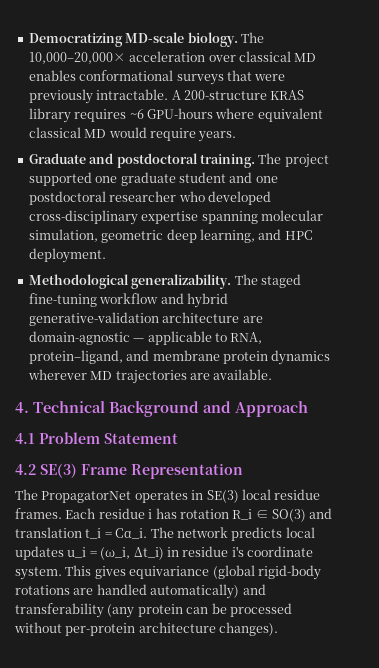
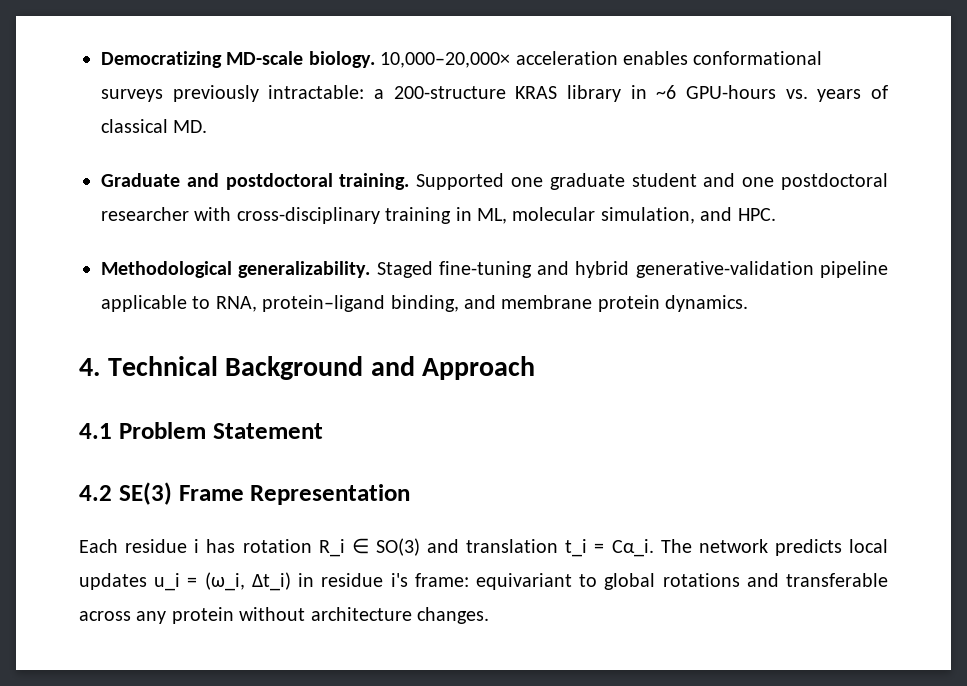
[240,32,264,43] The -> (375, 59) none
[208,51,317,62] [28,70,286,85] [28,89,181,104] over classical MD enables conformational surveys that were previously intractable. A -> [622,51,823,65] [101,85,384,102] enables conformational surveys previously intractable: a
[74,109,127,122] requires -> [630,85,647,99] in
[215,108,323,122] [28,127,237,142] where equivalent classical MD would require years. -> [785,85,888,102] [101,119,208,133] vs. years of classical MD.
[258,153,329,168] [28,172,92,186] The project supported -> [416,173,505,190] Supported
[178,191,271,205] [28,210,323,225] [28,229,313,243] [28,248,106,263] [28,274,301,289] [28,293,228,308] [28,312,263,326] [28,331,145,345] who developed cross-disciplinary expertise spanning molecular simulation, geometric deep learning, and HPC deployment. // Methodological generalizability. The staged fine-tuning workflow and hybrid generative-validation architecture are domain-agnostic — -> [194,207,776,224] [101,261,888,278] with cross-disciplinary training in ML, molecular simulation, and HPC. // Methodological generalizability. Staged fine-tuning and hybrid generative-validation pipeline
[28,350,123,364] protein–ligand, -> [262,295,459,312] protein–ligand binding,
[271,350,331,365] [27,369,273,384] dynamics wherever MD trajectories are available. -> [665,295,749,312] dynamics.
[15,489,321,503] [15,508,62,519] The PropagatorNet operates in SE(3) local residue frames. -> (411, 494) none
[247,546,313,557] [15,565,321,580] [15,584,266,599] [15,603,292,618] [14,622,279,636] coordinate system. This gives equivariance (global rigid-body rotations are handled automatically) and transferability (any protein can be processed without per-protein architecture changes). -> [414,573,888,590] [79,607,489,624] frame: equivariant to global rotations and transferable across any protein without architecture changes.

